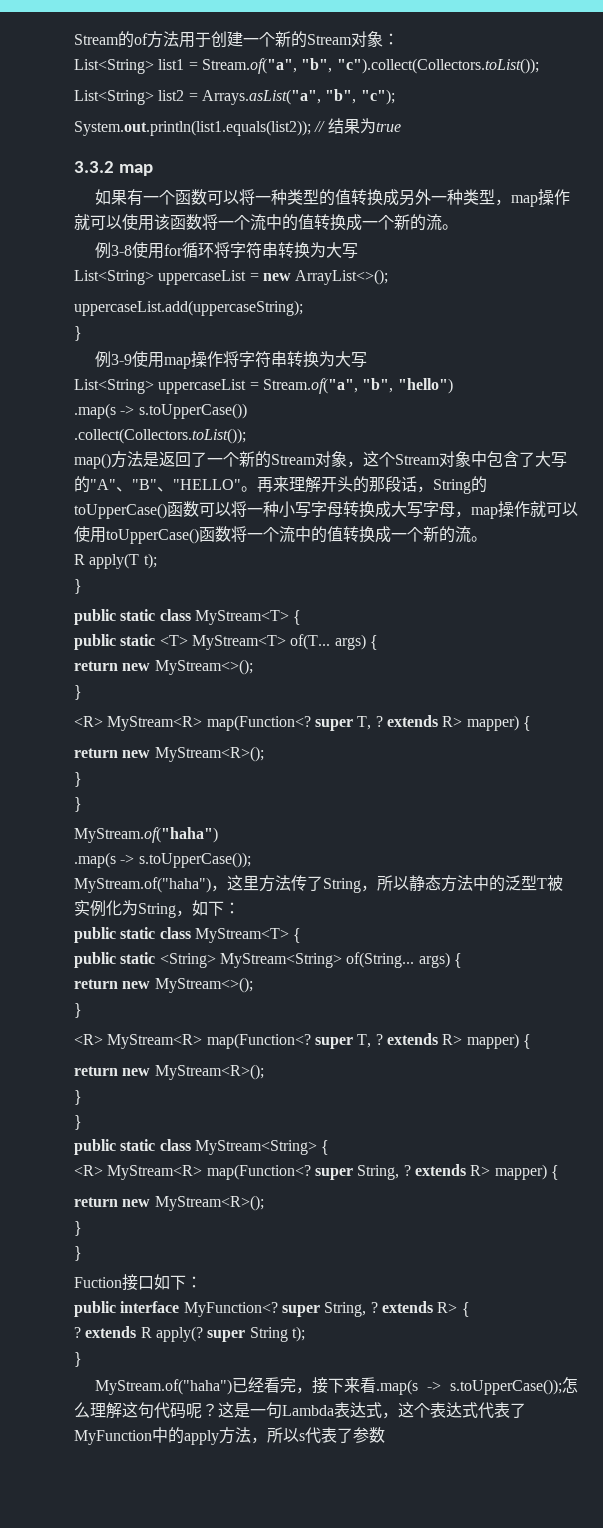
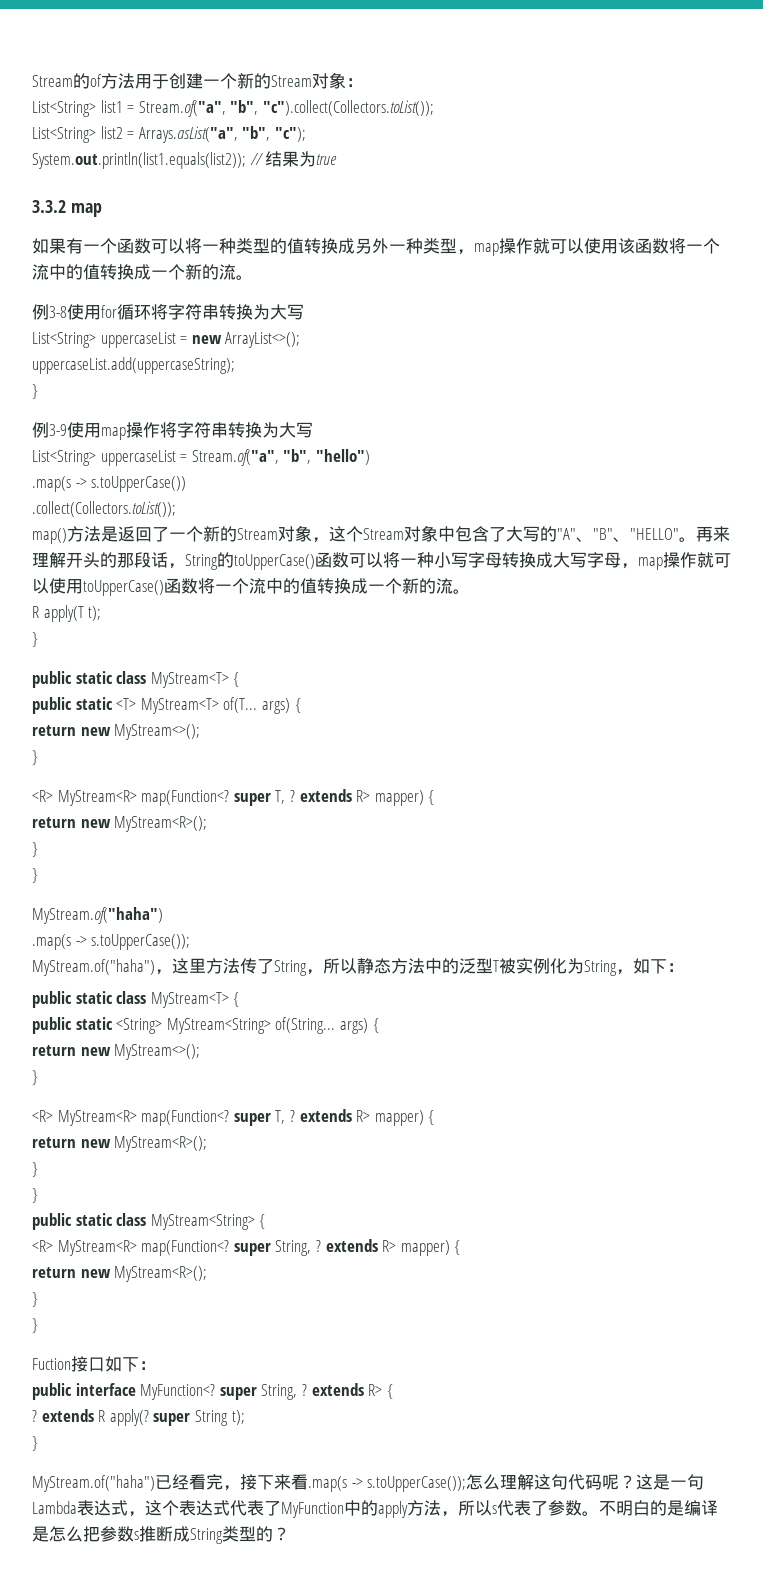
(385, 1435) none -> [582,1500,718,1516] [32,1526,290,1544] 。不明白的是编译是怎么把参数s推断成String类型的？

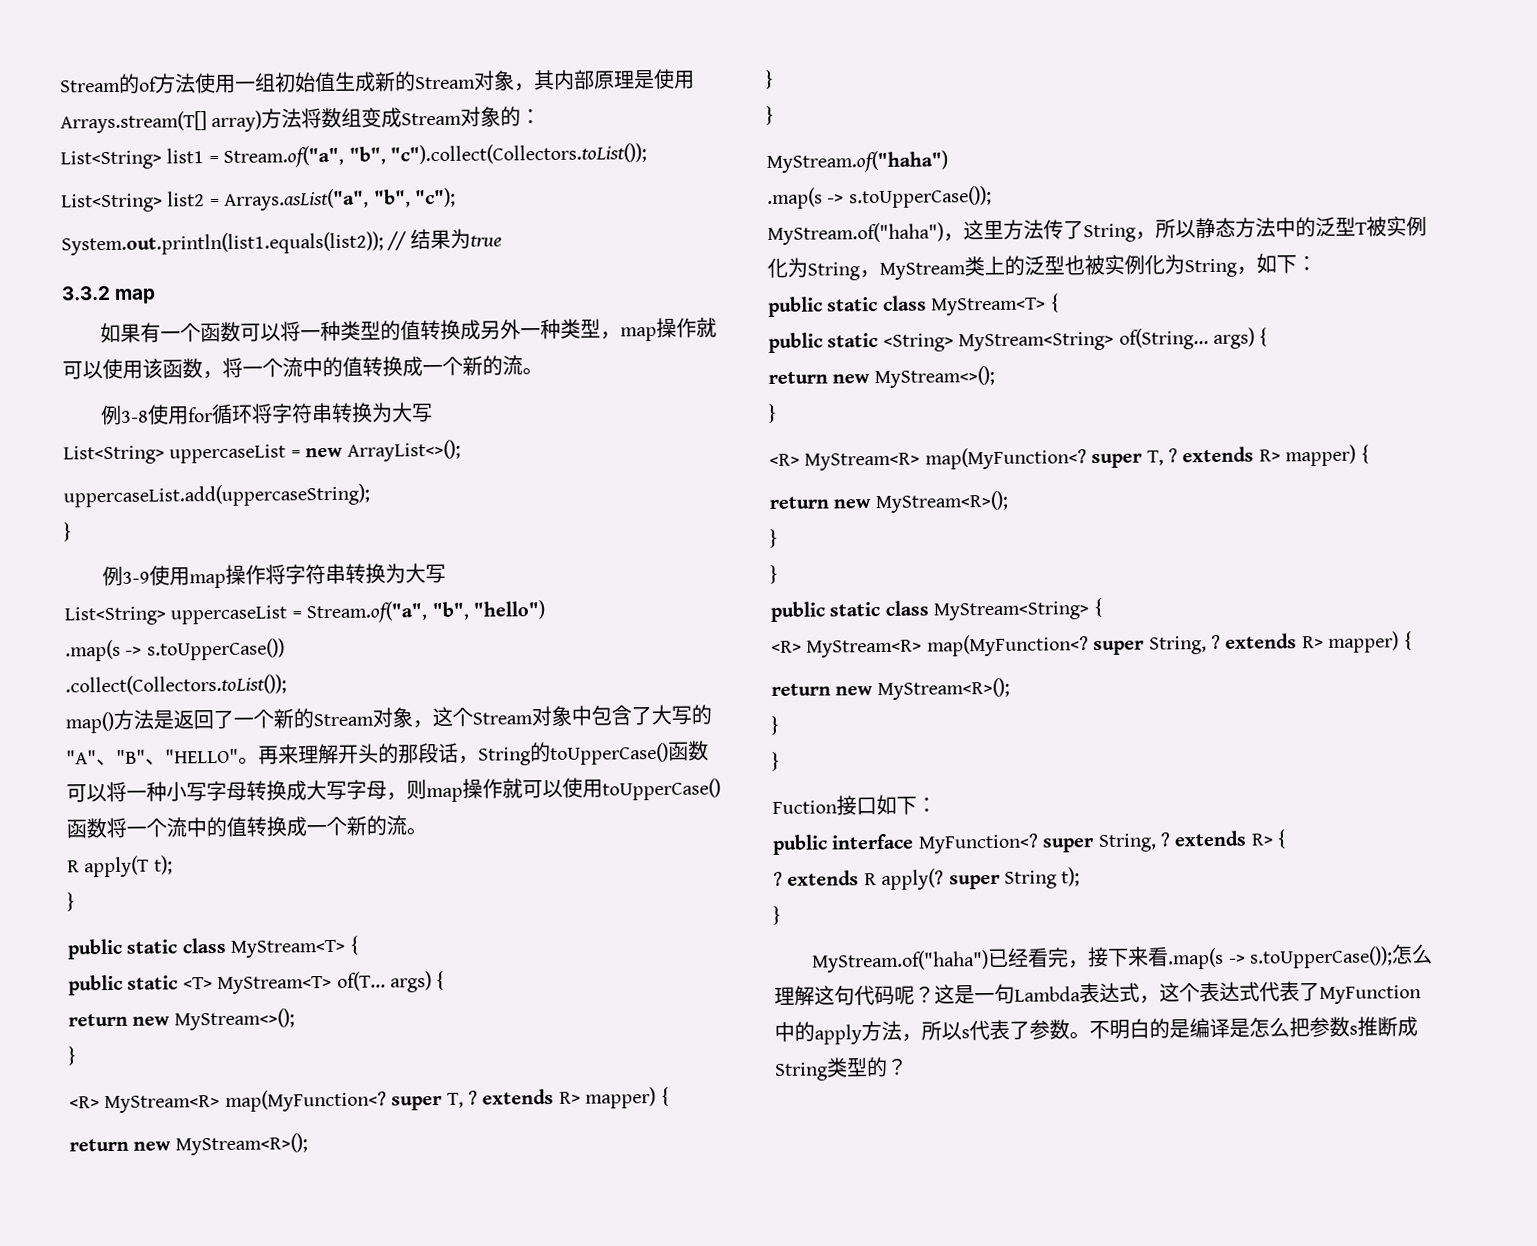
[135,72,346,89] 用于创建一个新的Stream对象 -> [194,68,695,94] [60,106,522,134] 使用一组初始值生成新的Stream对象，其内部原理是使用Arrays.stream(T[] array)方法将数组变成Stream对象的
(669, 246) none -> [202,370,223,380] ，
(638, 566) none -> [406,779,427,800] 则
[141,790,230,806] map(Function<? -> [224,1089,387,1112] map(MyFunction<?
(633, 972) none -> [879,254,1257,280] MyStream类上的泛型也被实例化为String，
[141,1110,230,1126] map(Function<? -> [924,447,1087,470] map(MyFunction<?
[141,1240,230,1256] map(Function<? -> [926,634,1089,657] map(MyFunction<?

